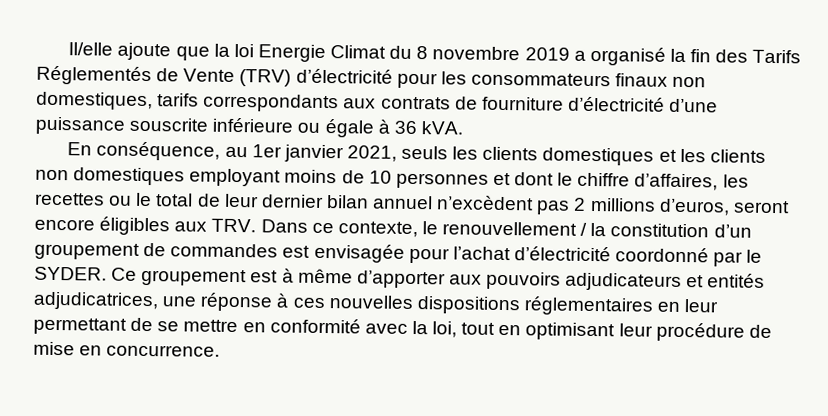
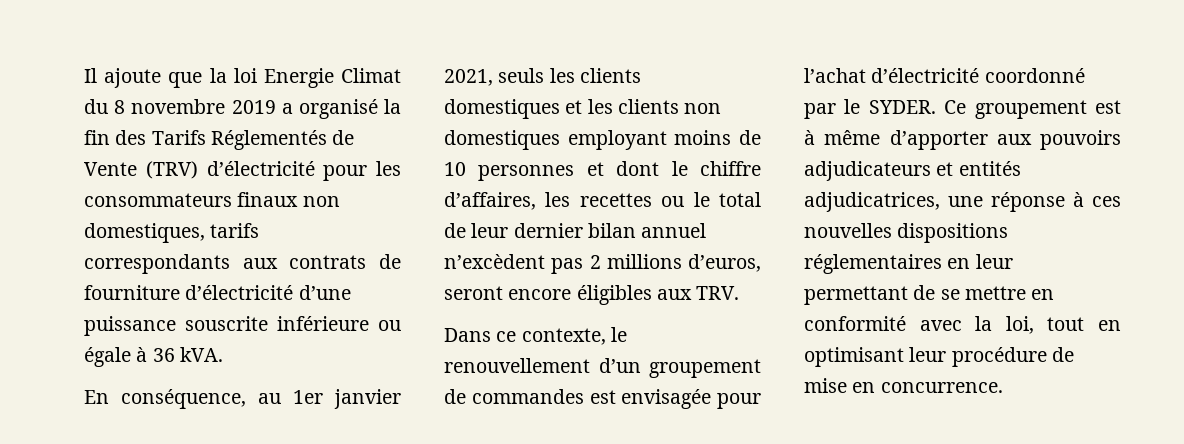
[68,42,114,56] Il/elle -> [84,68,97,83] Il
(257, 225) none -> (740, 293) //
[580,222,710,238] / la constitution -> (590, 365) none

